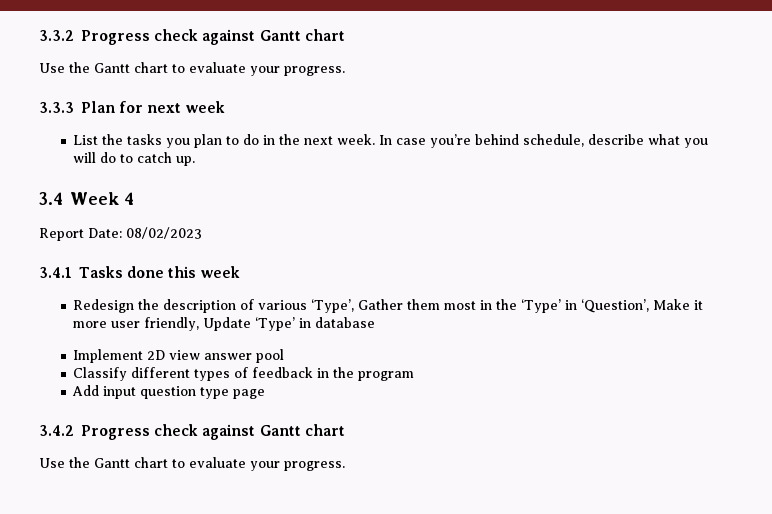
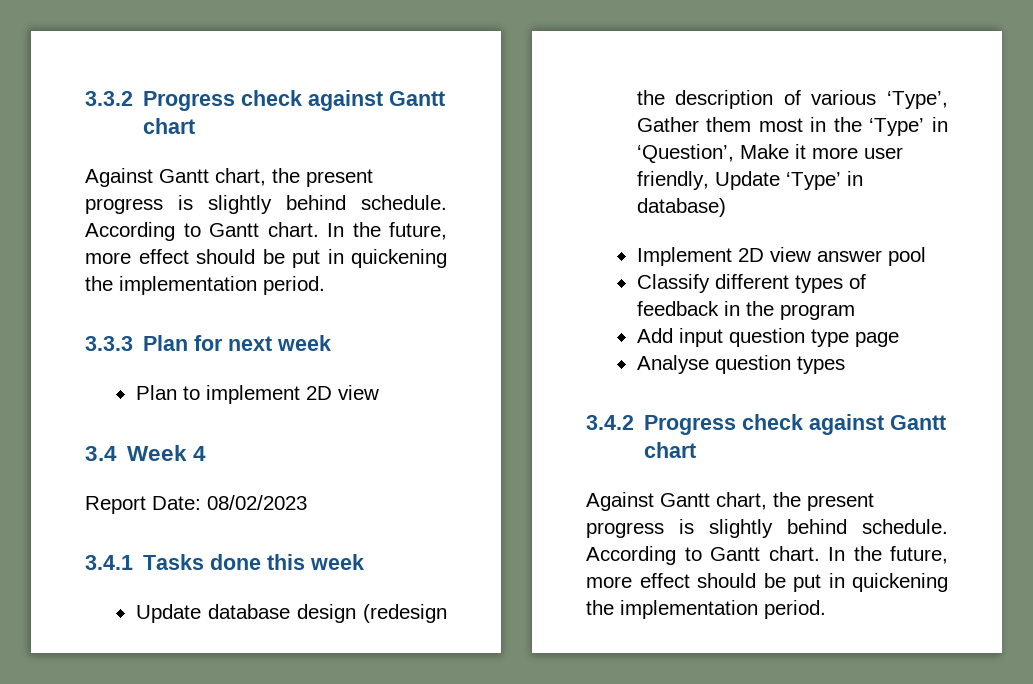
[39,62,345,76] Use the Gantt chart to evaluate your progress. -> [85,168,373,187] [85,195,447,214] [85,222,447,241] [85,249,447,268] [85,276,325,295] Against Gantt chart, the present progress is slightly behind schedule. According to Gantt chart. In the future, more effect should be put in quickening the implementation period.
[73,134,709,148] [73,152,196,166] List the tasks you plan to do in the next week. In case you’re behind schedule, describe what you will do to catch up. -> [135,385,379,404] Plan to implement 2D view
[73,299,135,313] Redesign -> [135,604,447,623] Update database design (redesign
[315,317,376,328] database -> [636,198,726,217] database)
(266, 394) none -> [636,355,845,374] // Analyse question types
[39,457,345,471] Use the Gantt chart to evaluate your progress. -> [586,492,874,511] [586,519,948,538] [586,546,948,565] [586,573,948,592] [586,600,826,619] Against Gantt chart, the present progress is slightly behind schedule. According to Gantt chart. In the future, more effect should be put in quickening the implementation period.

